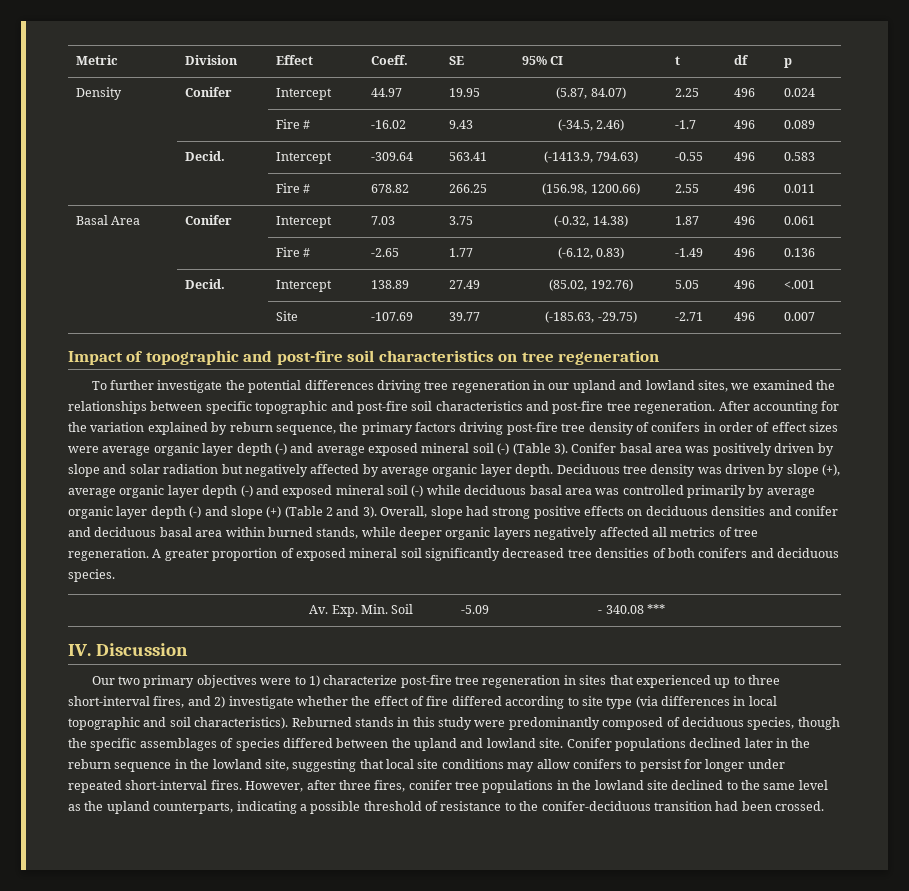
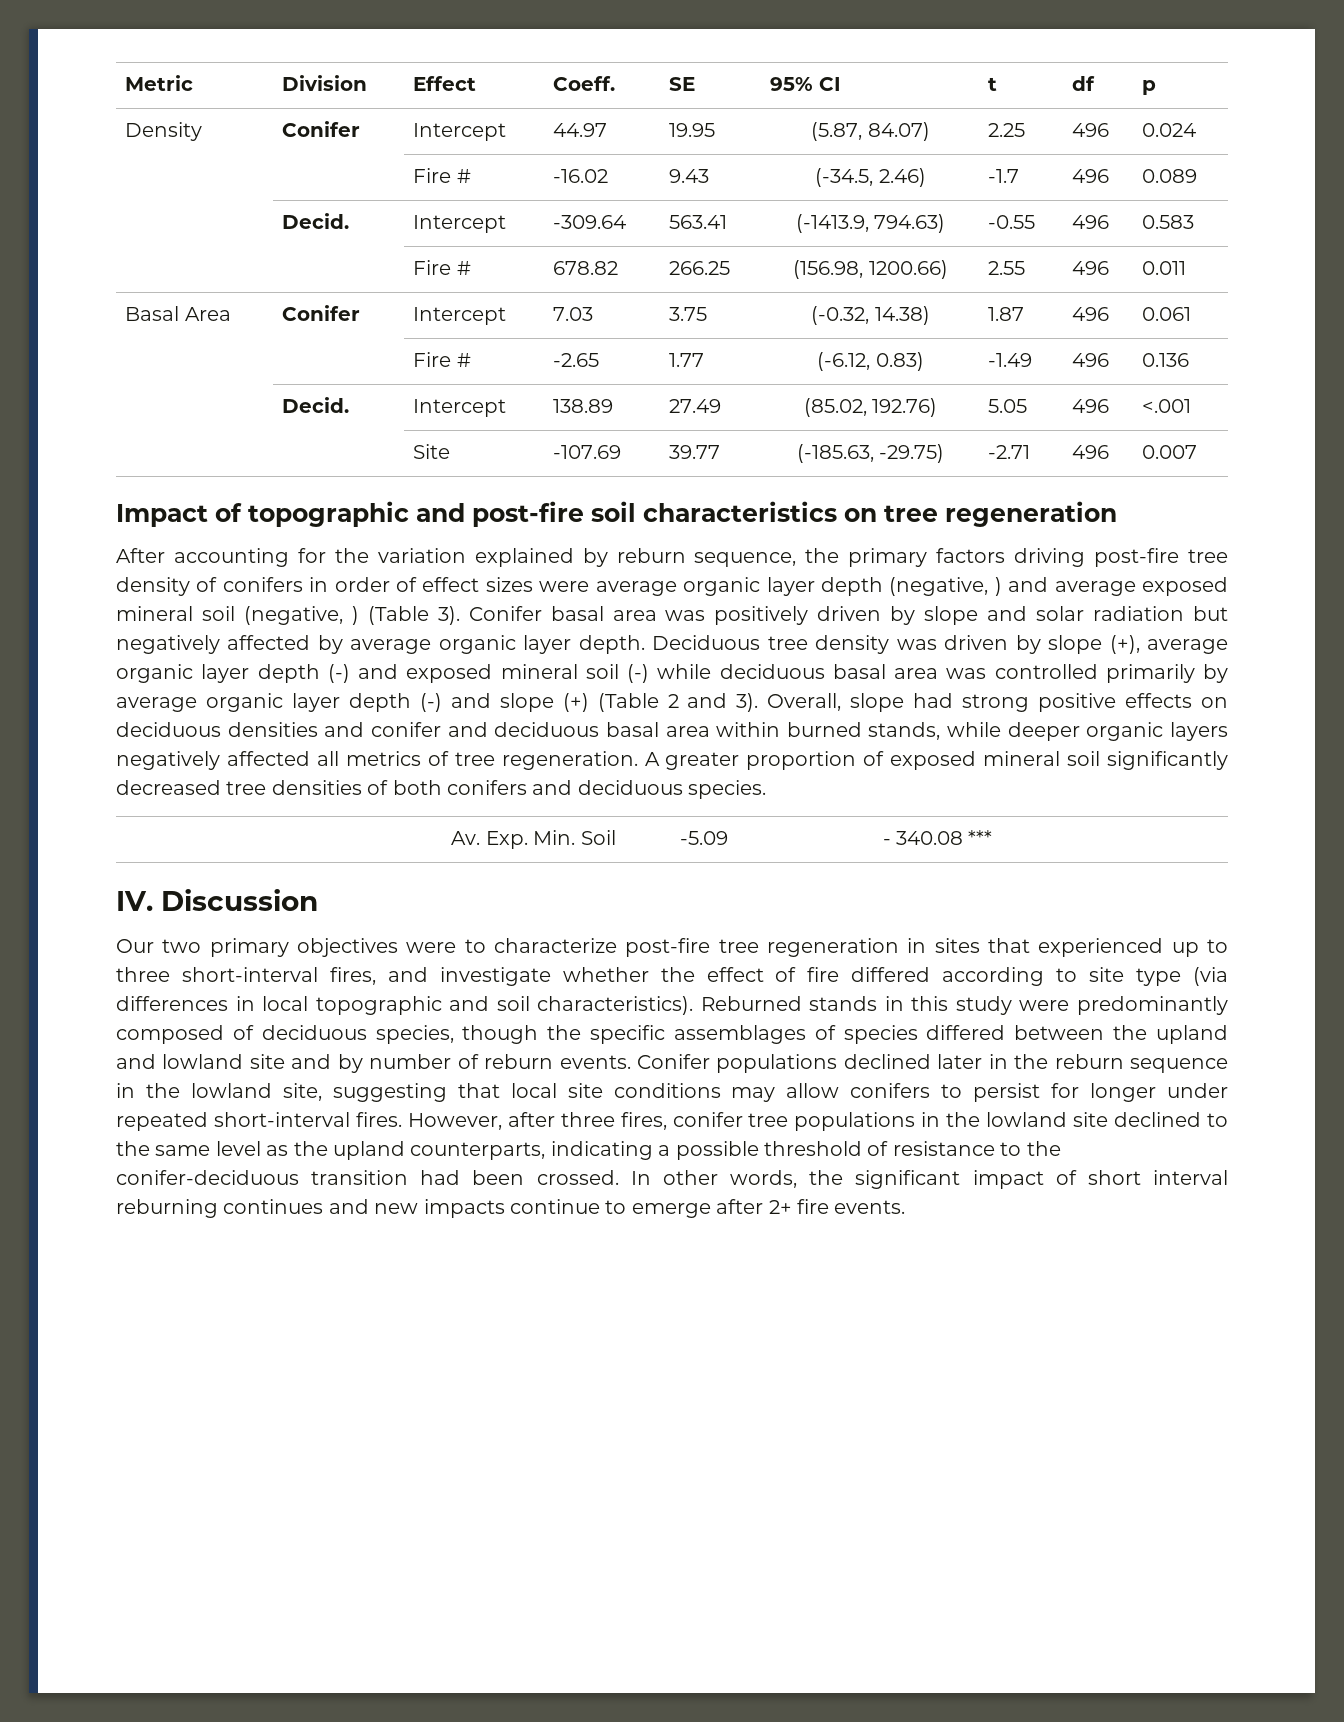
[91,380,836,393] [68,401,716,414] To further investigate the potential differences driving tree regeneration in our upland and lowland sites, we examined the relationships between specific topographic and post-fire soil characteristics and post-fire tree regeneration. -> (1117, 514) none
[274,443,287,455] (-) -> [889,577,1002,596] (negative, )
[497,443,510,455] (-) -> [243,606,359,625] (negative, )
[308,675,320,687] 1) -> (486, 946) none
[214,696,226,708] 2) -> (428, 974) none
[539,738,564,748] site. -> [249,1054,631,1073] site and by number of reburn events.
(824, 806) none -> [630,1170,1229,1189] [116,1199,906,1218] In other words, the significant impact of short interval reburning continues and new impacts continue to emerge after 2+ fire events.

